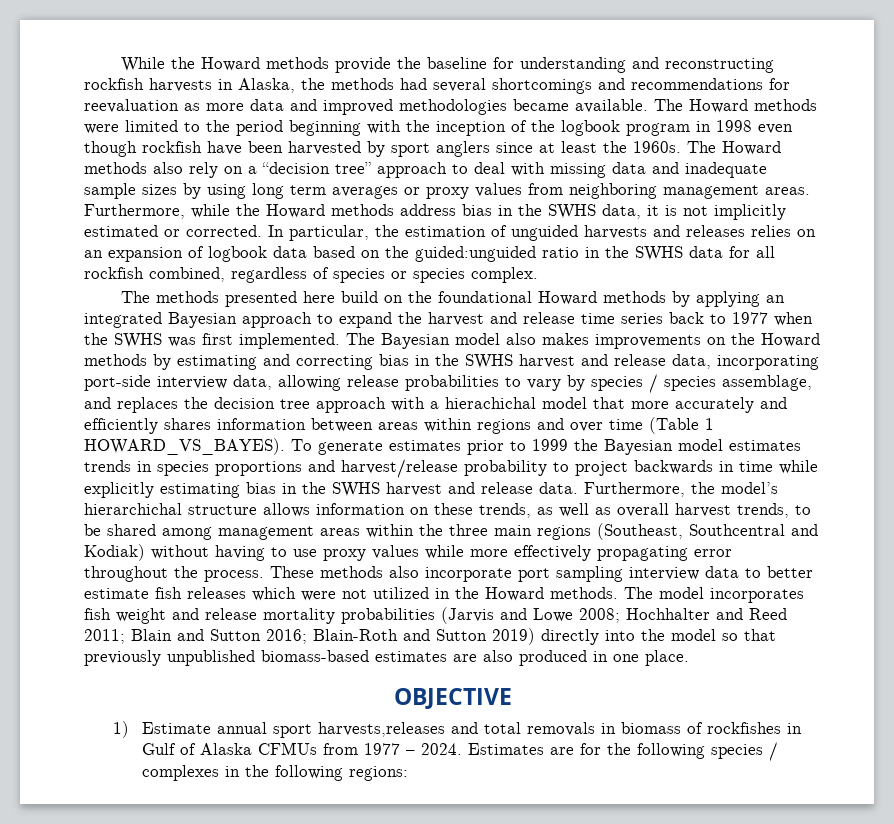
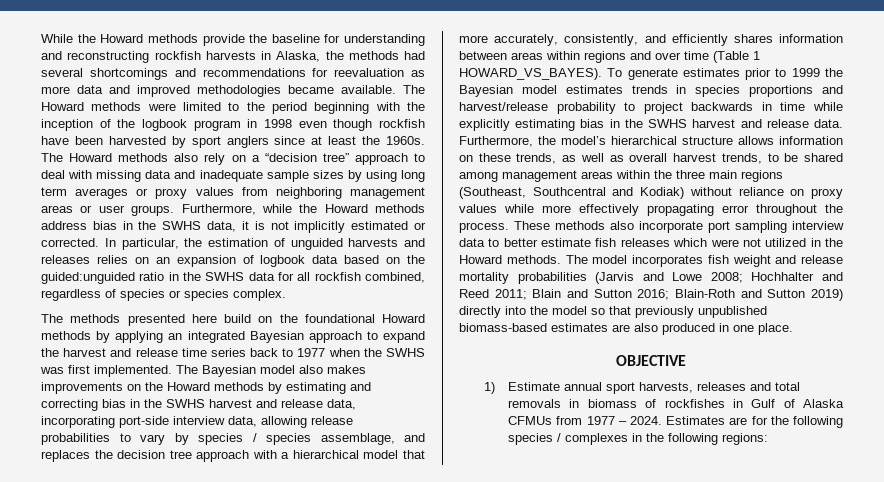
[765,187,810,195] areas. -> [41,205,175,216] areas or user groups.
[445,397,536,409] hierachichal -> [292,450,359,459] hierarchical
[675,397,754,413] accurately -> [494,34,639,46] accurately, consistently,
[84,503,182,515] hierarchichal -> [611,136,677,145] hierarchical
[215,545,317,561] having to use -> [738,187,805,196] reliance on
[318,722,446,737] harvests,releases -> [639,382,747,393] harvests, releases

